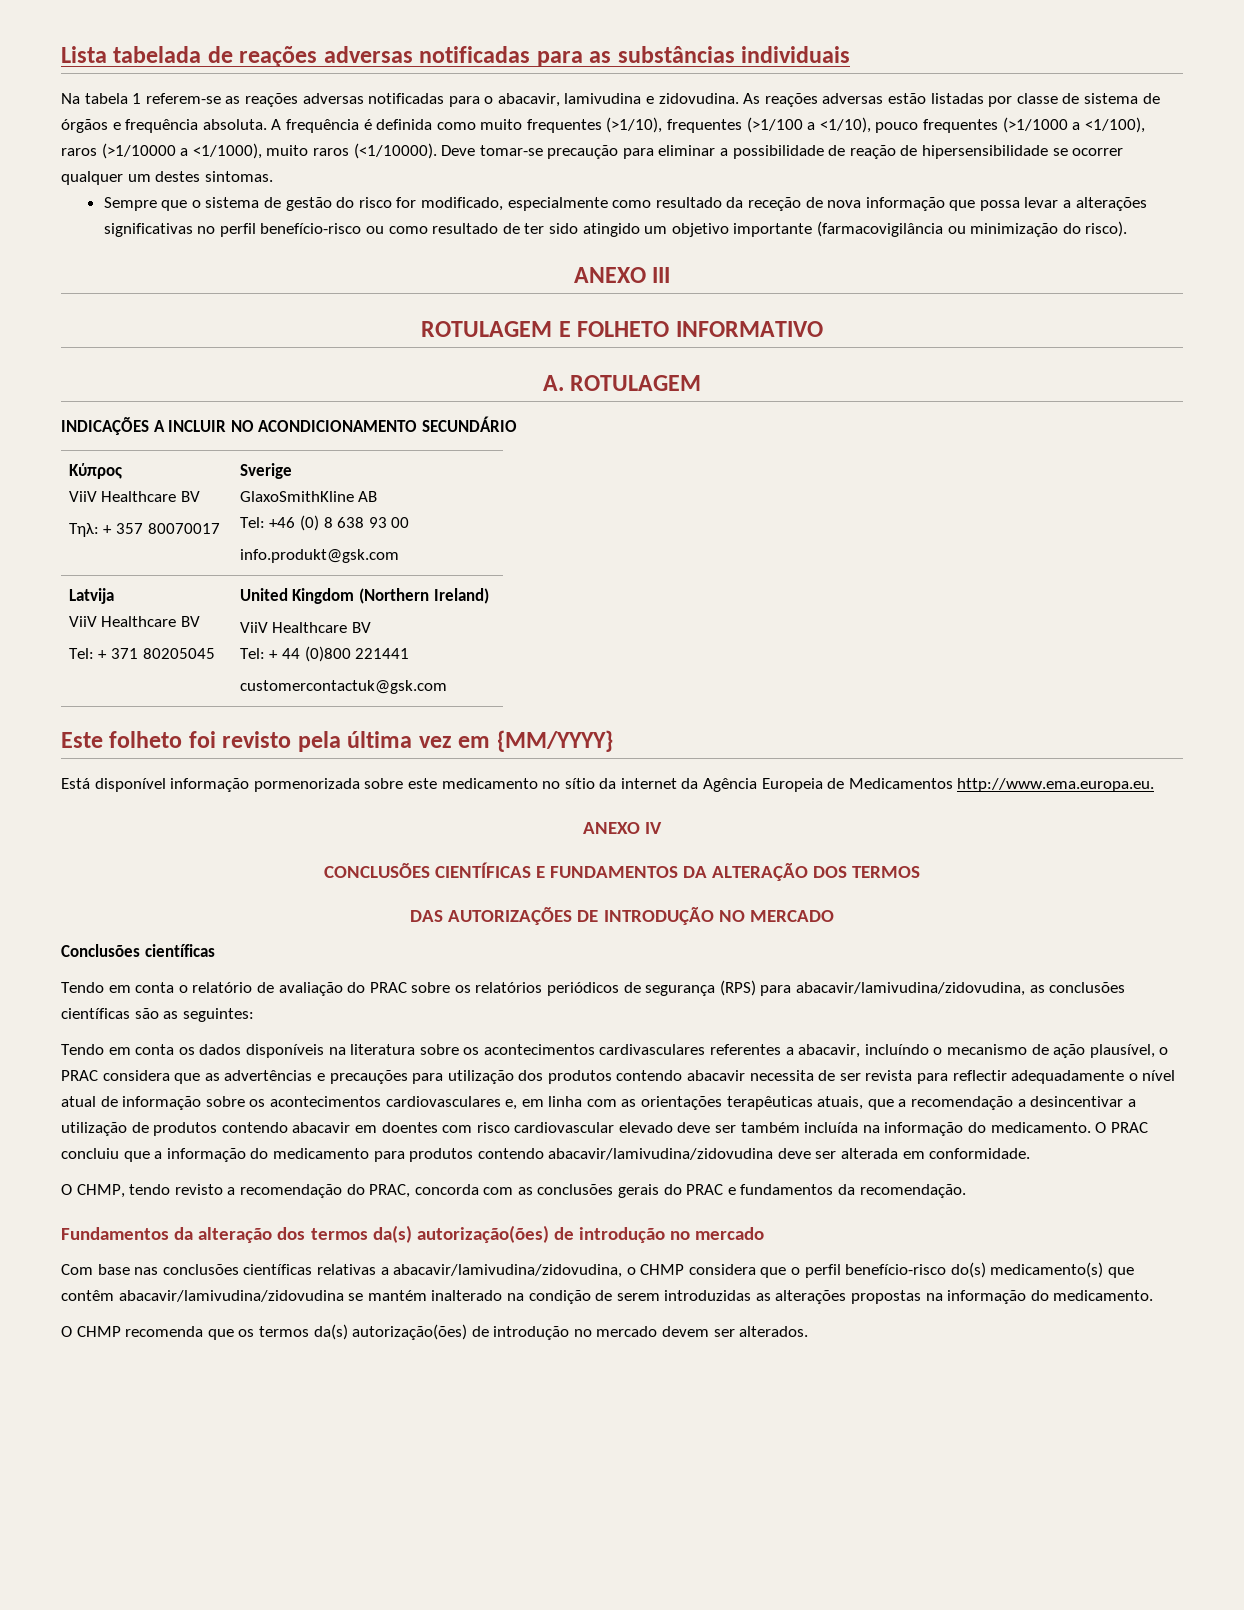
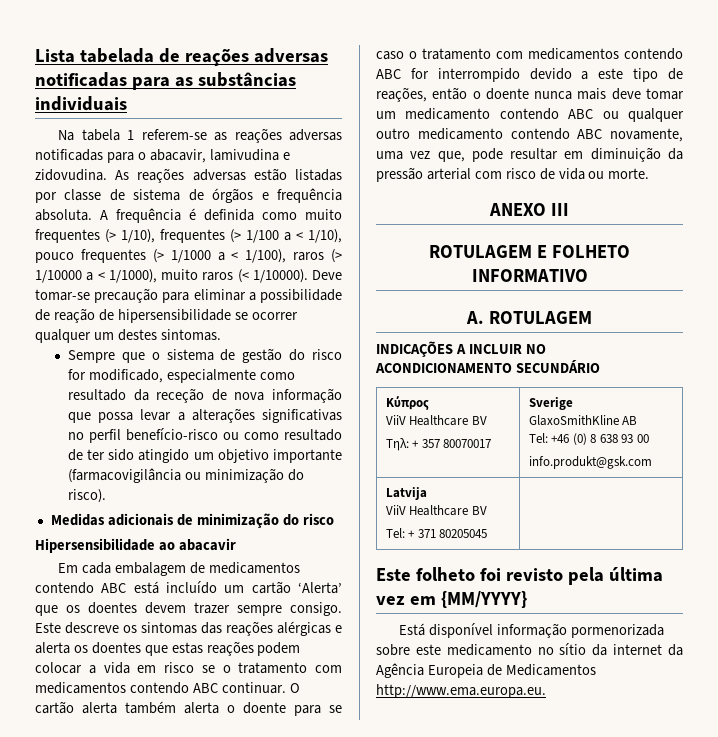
[606,117,1145,133] [61,143,437,159] (>1/10), frequentes (>1/100 a <1/10), pouco frequentes (>1/1000 a <1/100), raros (>1/10000 a <1/1000), muito raros (<1/10000). -> [105,229,342,243] [35,249,342,263] [35,269,308,283] (> 1/10), frequentes (> 1/100 a < 1/10), pouco frequentes (> 1/1000 a < 1/100), raros (> 1/10000 a < 1/1000), muito raros (< 1/10000).
(1128, 229) none -> [50,513,334,528] [35,538,236,553] [58,562,300,576] [35,581,342,594] [35,602,342,616] [35,621,342,636] [35,641,301,656] [35,662,342,674] [35,682,300,694] [35,701,342,716] [376,48,683,60] [376,68,683,82] [376,87,684,102] [376,108,684,122] [376,128,683,142] [376,147,683,162] [376,167,650,182] // Medidas adicionais de minimização do risco // Hipersensibilidade ao abacavir // Em cada embalagem de medicamentos contendo ABC está incluído um cartão ‘Alerta’ que os doentes devem trazer sempre consigo. Este descreve os sintomas das reações alérgicas e alerta os doentes que estas reações podem colocar a vida em risco se o tratamento com medicamentos contendo ABC continuar. O cartão alerta também alerta o doente para se caso o tratamento com medicamentos contendo ABC for interrompido devido a este tipo de reações, então o doente nunca mais deve tomar um medicamento contendo ABC ou qualquer outro medicamento contendo ABC novamente, uma vez que, pode resultar em diminuição da pressão arterial com risco de vida ou morte.
[239,588,489,604] [239,622,372,633] [239,646,410,662] [239,680,447,694] United Kingdom (Northern Ireland) // ViiV Healthcare BV // Tel: + 44 (0)800 221441 // customercontactuk@gsk.com -> (488, 533) none
[582,822,663,834] [323,862,921,881] [410,907,834,925] [61,944,215,957] [61,980,1126,996] [61,1008,254,1022] [61,1044,1169,1058] [61,1070,1176,1084] [61,1096,1136,1110] [61,1122,1148,1136] [61,1148,1031,1162] [61,1184,966,1198] [61,1225,765,1243] [61,1262,1135,1278] [61,1290,1154,1304] [61,1324,809,1340] // ANEXO IV // CONCLUSÕES CIENTÍFICAS E FUNDAMENTOS DA ALTERAÇÃO DOS TERMOS // DAS AUTORIZAÇÕES DE INTRODUÇÃO NO MERCADO // Conclusões científicas // Tendo em conta o relatório de avaliação do PRAC sobre os relatórios periódicos de segurança (RPS) para abacavir/lamivudina/zidovudina, as conclusões científicas são as seguintes: // Tendo em conta os dados disponíveis na literatura sobre os acontecimentos cardivasculares referentes a abacavir, incluíndo o mecanismo de ação plausível, o PRAC considera que as advertências e precauções para utilização dos produtos contendo abacavir necessita de ser revista para reflectir adequadamente o nível atual de informação sobre os acontecimentos cardiovasculares e, em linha com as orientações terapêuticas atuais, que a recomendação a desincentivar a utilização de produtos contendo abacavir em doentes com risco cardiovascular elevado deve ser também incluída na informação do medicamento. O PRAC concluiu que a informação do medicamento para produtos contendo abacavir/lamivudina/zidovudina deve ser alterada em conformidade. // O CHMP, tendo revisto a recomendação do PRAC, concorda com as conclusões gerais do PRAC e fundamentos da recomendação. // Fundamentos da alteração dos termos da(s) autorização(ões) de introdução no mercado // Com base nas conclusões científicas relativas a abacavir/lamivudina/zidovudina, o CHMP considera que o perfil benefício-risco do(s) medicamento(s) que contêm abacavir/lamivudina/zidovudina se mantém inalterado na condição de serem introduzidas as alterações propostas na informação do medicamento. // O CHMP recomenda que os termos da(s) autorização(ões) de introdução no mercado devem ser alterados. -> (546, 691) none

